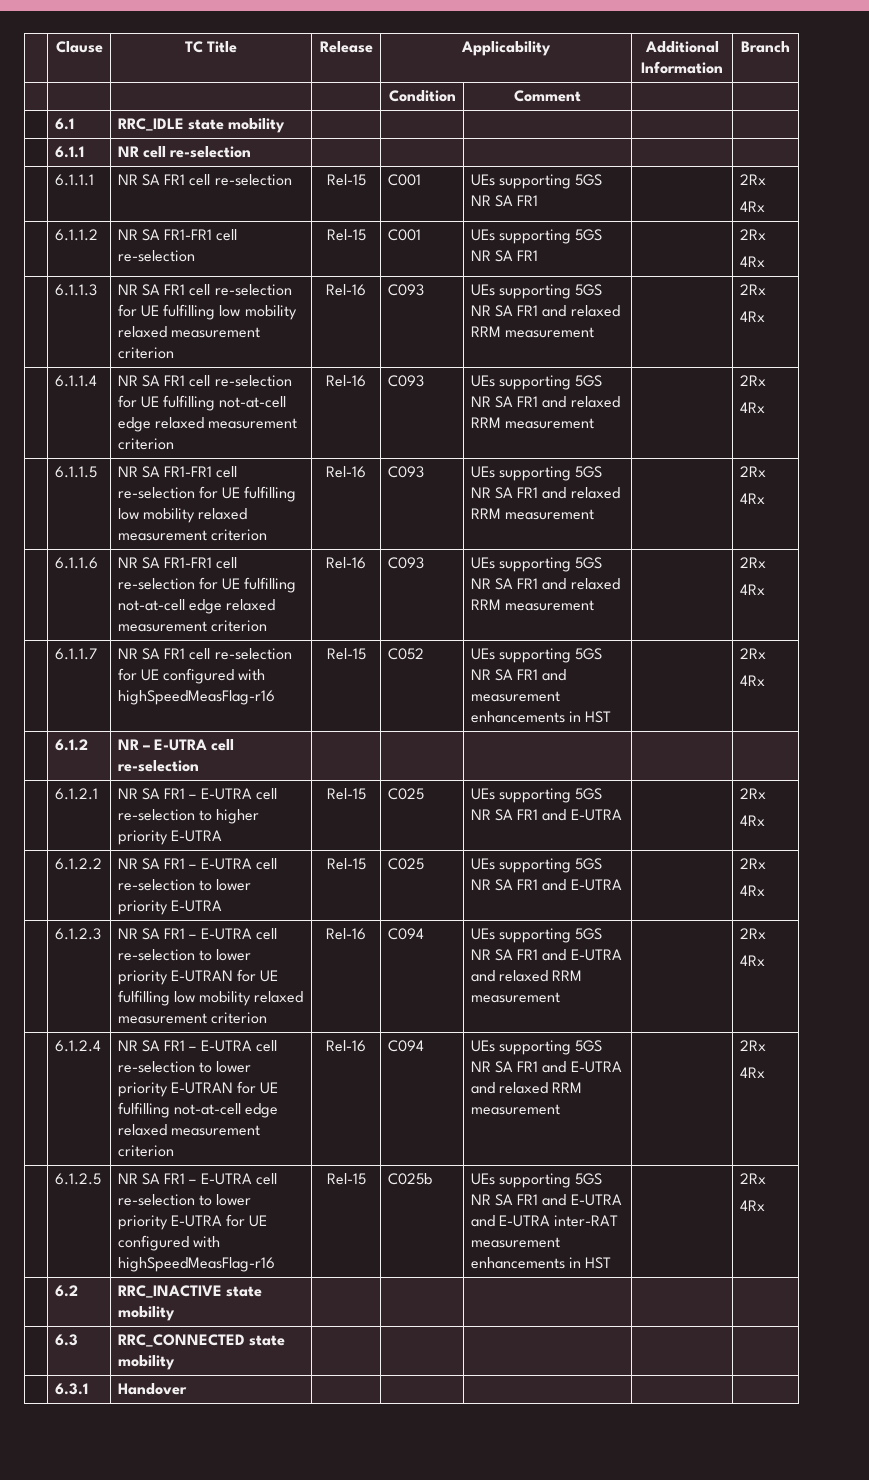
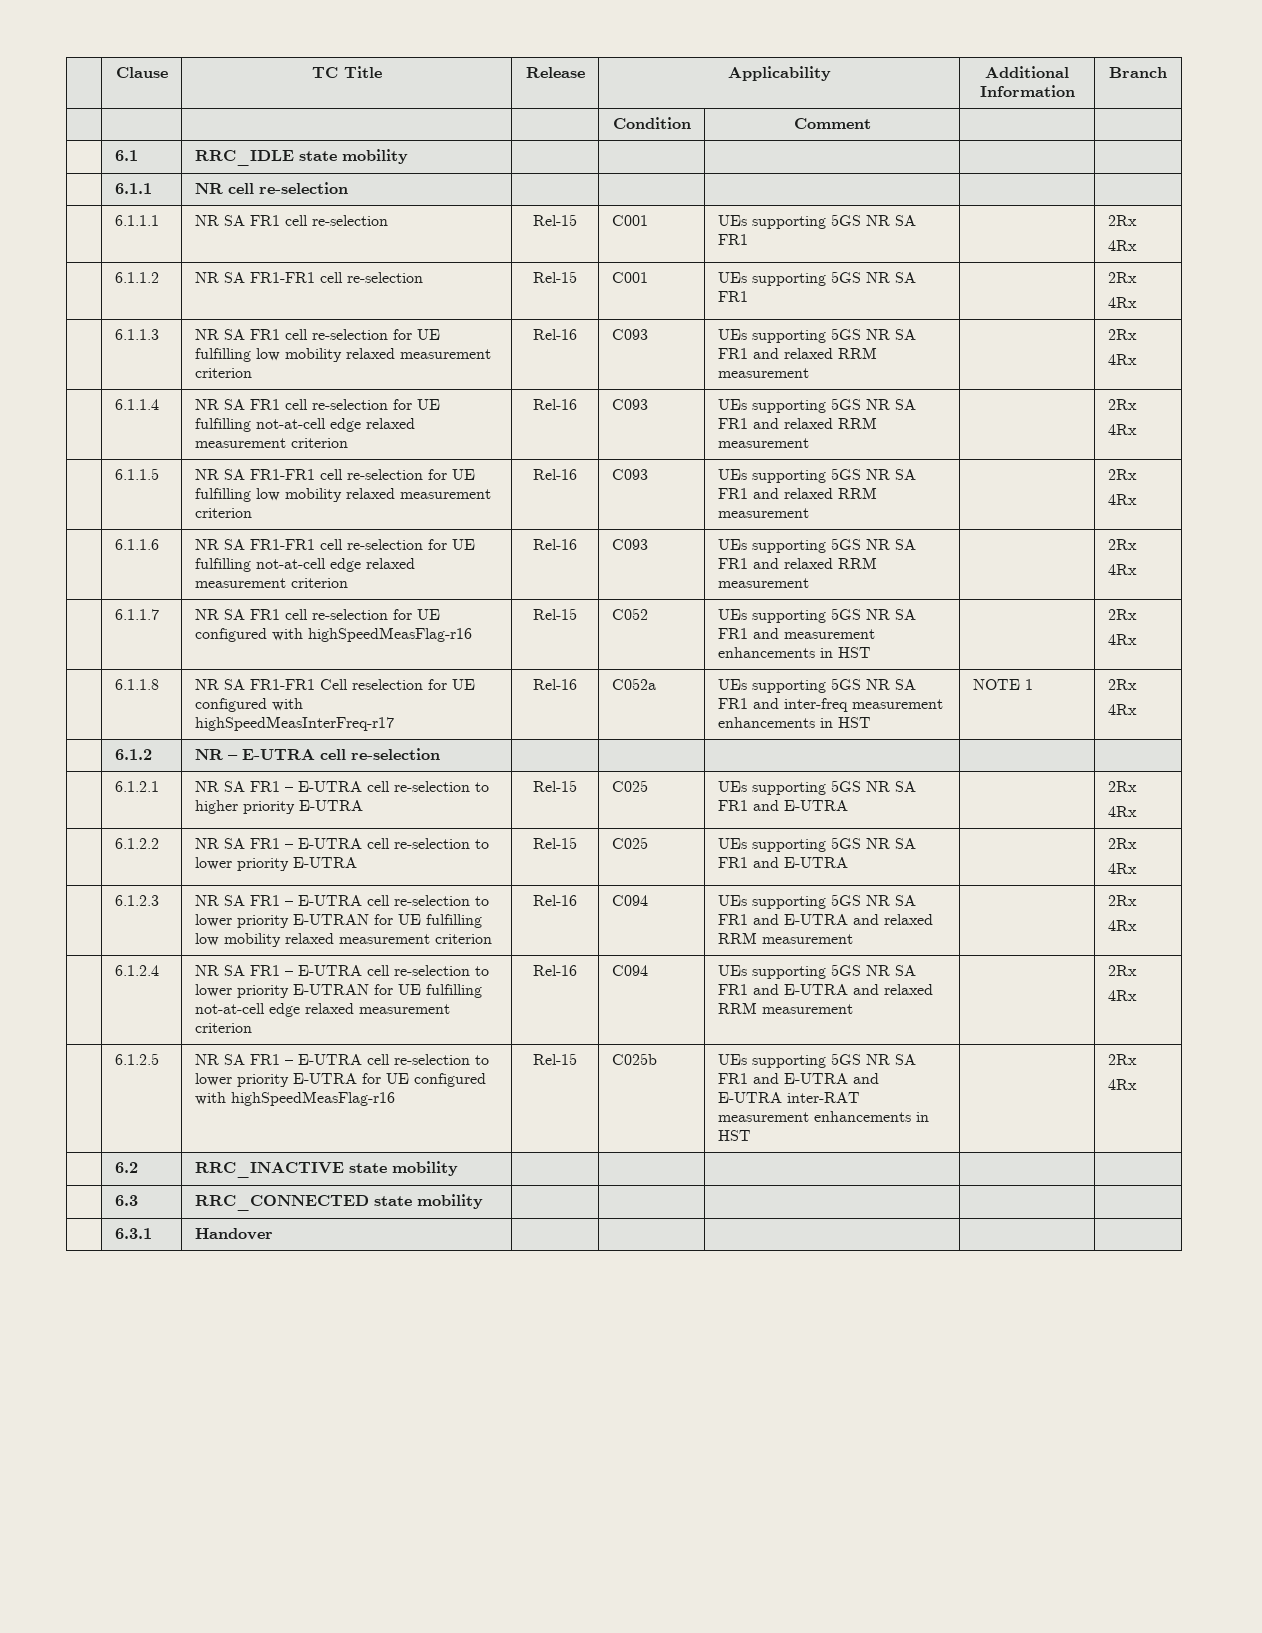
(765, 680) none -> [114,679,159,690] [194,679,475,690] [194,698,303,712] [194,716,394,731] [533,679,577,690] [611,678,656,690] [717,678,916,693] [717,698,943,712] [717,717,871,728] [972,679,1033,690] [1107,679,1137,690] [1107,704,1137,715] // | 6.1.1.8 | NR SA FR1-FR1 Cell reselection for UE configured with highSpeedMeasInterFreq-r17 | Rel-16 | C052a | UEs supporting 5GS NR SA FR1 and inter-freq measurement enhancements in HST | NOTE 1 | 2Rx // 4Rx

